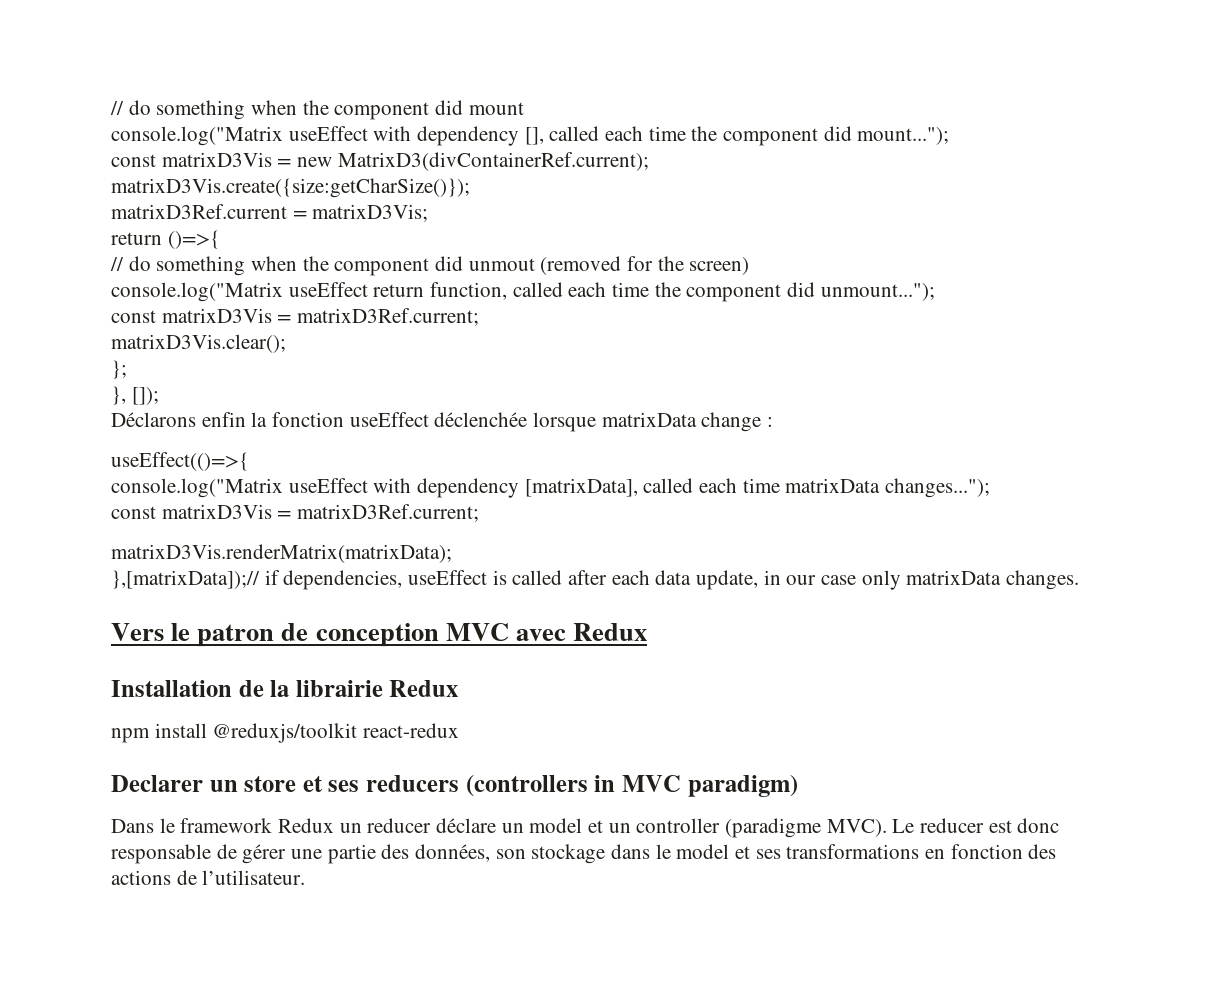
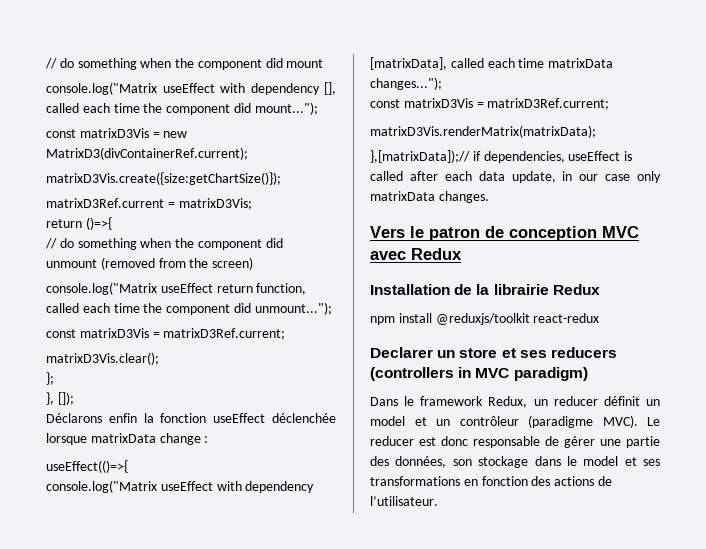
[111,178,470,198] matrixD3Vis.create({size:getCharSize()}); -> [46,172,281,185] matrixD3Vis.create({size:getChartSize()});
[468,256,654,275] unmout (removed for -> [46,257,186,270] unmount (removed from
[278,818,335,833] Redux -> [488,396,528,408] Redux,
[436,818,497,833] déclare -> [603,396,640,406] définit
[636,818,721,833] controller -> [459,416,519,426] contrôleur

